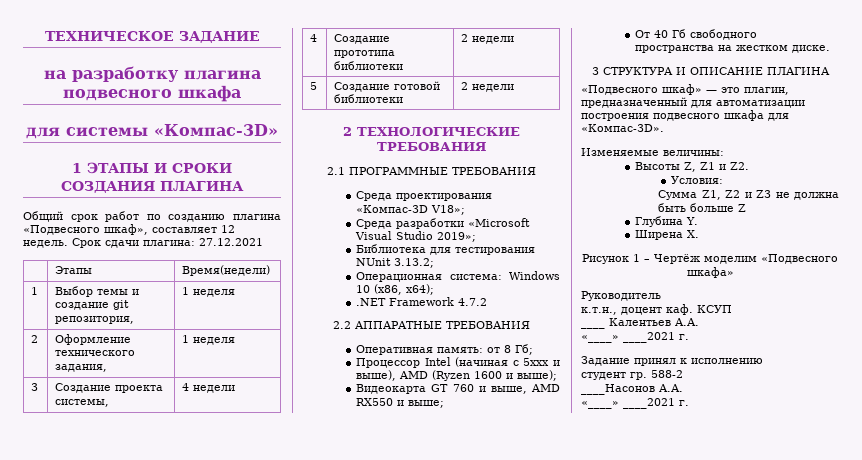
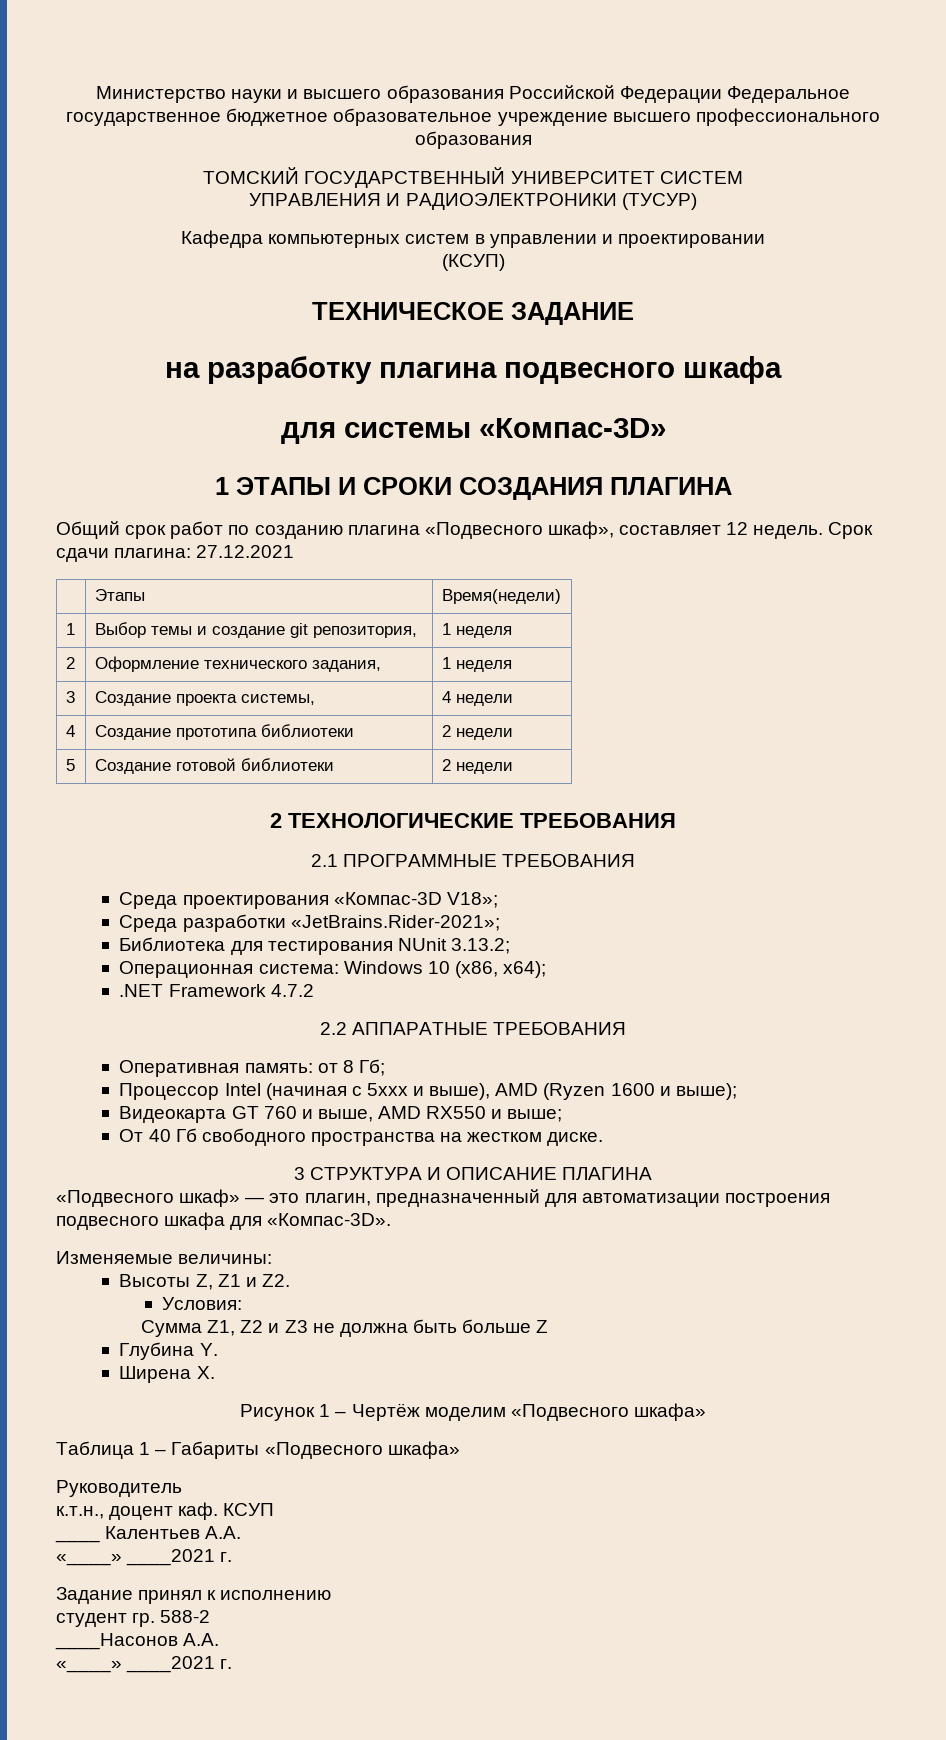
(44, 36) none -> [96,85,850,103] [66,108,880,126] [414,131,532,149] [203,167,743,188] [249,193,697,210] [181,230,765,248] [441,254,505,271] Министерство науки и высшего образования Российской Федерации Федеральное государственное бюджетное образовательное учреждение высшего профессионального образования // ТОМСКИЙ ГОСУДАРСТВЕННЫЙ УНИВЕРСИТЕТ СИСТЕМ // УПРАВЛЕНИЯ И РАДИОЭЛЕКТРОНИКИ (ТУСУР) // Кафедра компьютерных систем в управлении и проектировании // (КСУП) //
[468,218,531,227] [355,231,477,242] «Microsoft Visual Studio 2019»; -> [290,915,500,931] «JetBrains.Rider-2021»;
(734, 272) none -> [56,1441,460,1459] // Таблица 1 – Габариты «Подвесного шкафа»

